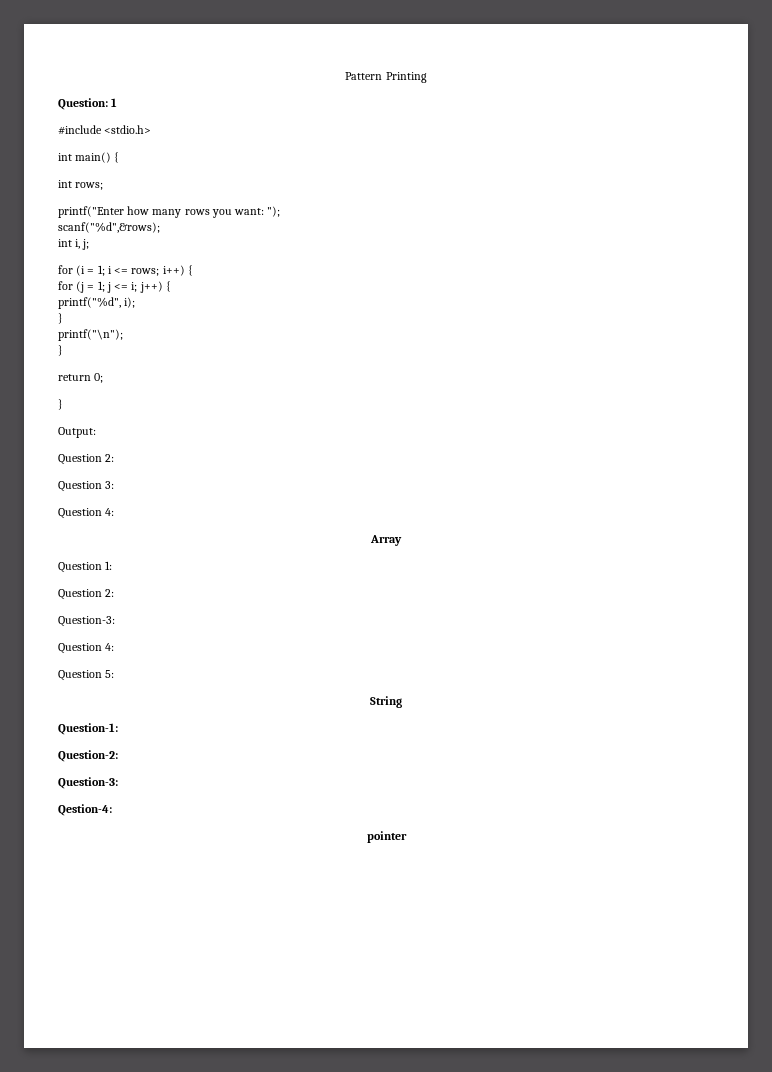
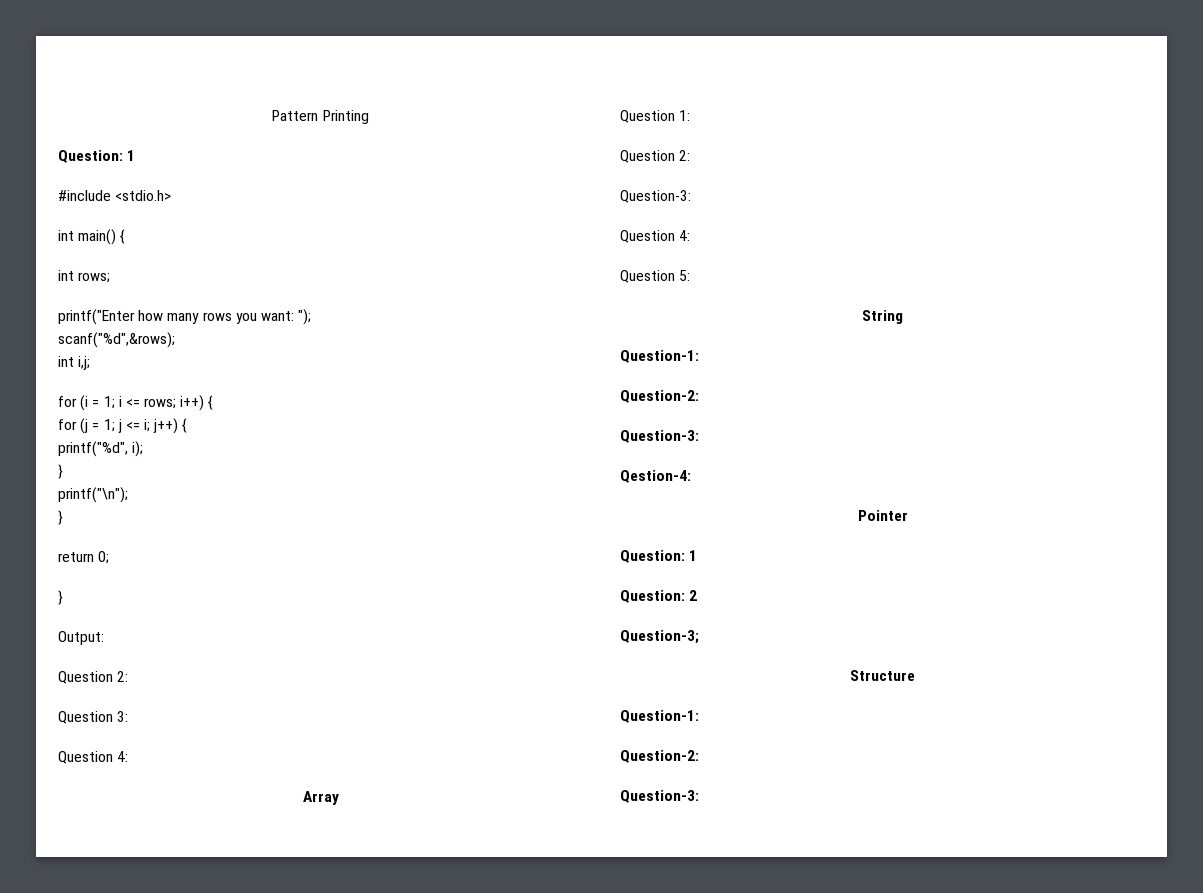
[75,239,90,250] i, j; -> [78,356,91,370] i,j;
[366,831,407,843] pointer -> [857,510,908,521] [620,550,698,563] [620,590,698,603] [620,630,699,644] [850,670,915,681] [620,710,699,723] [620,750,699,763] [620,790,699,803] Pointer // Question: 1 // Question: 2 // Question-3; // Structure // Question-1: // Question-2: // Question-3:

